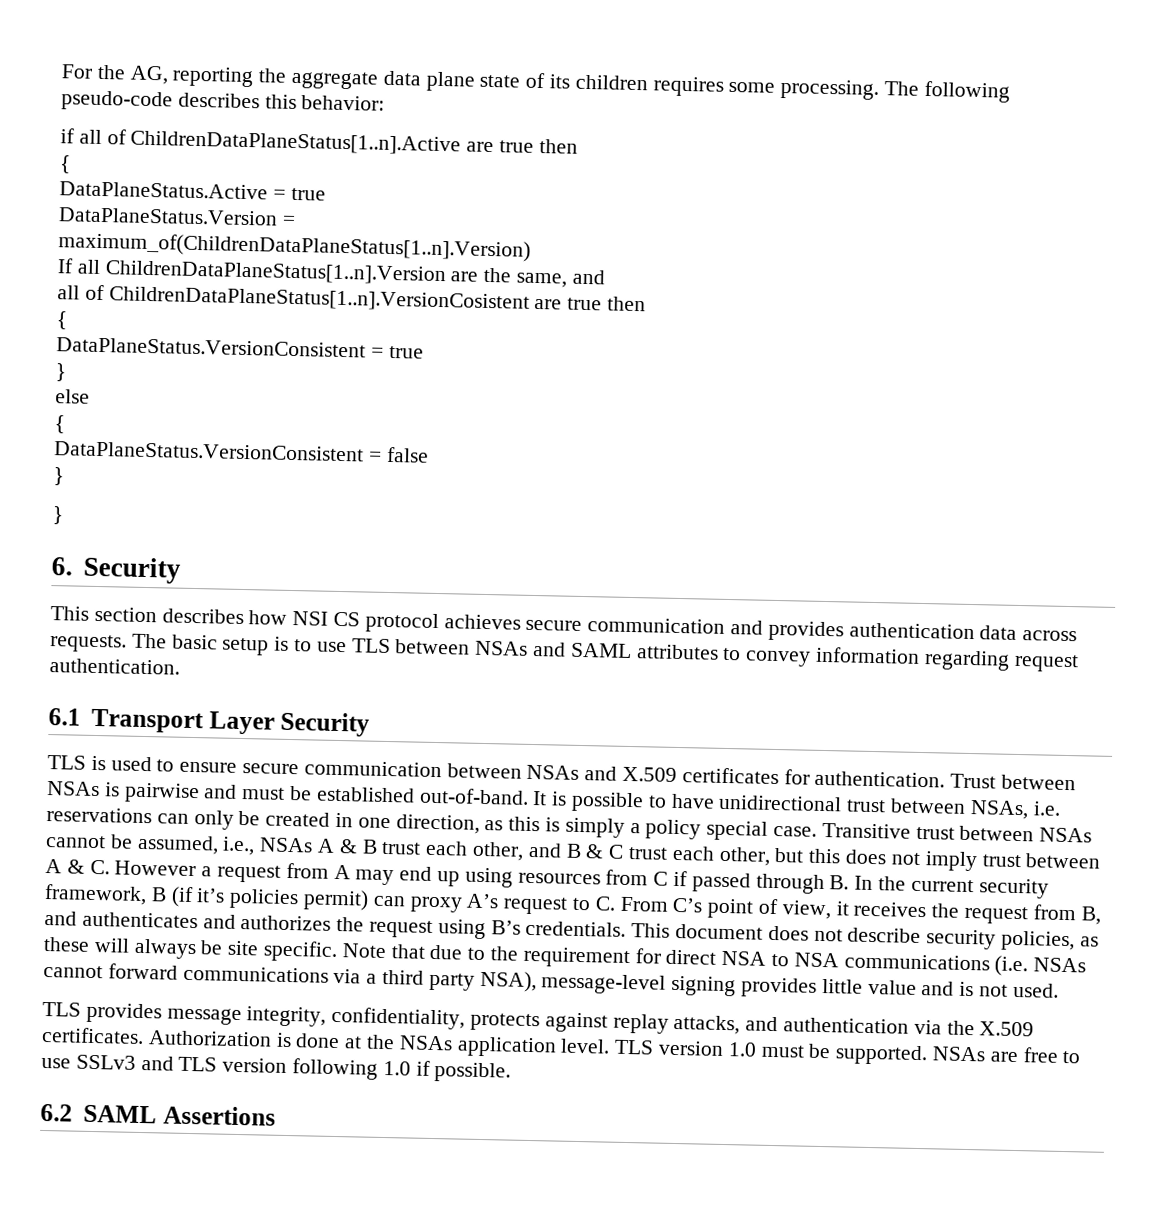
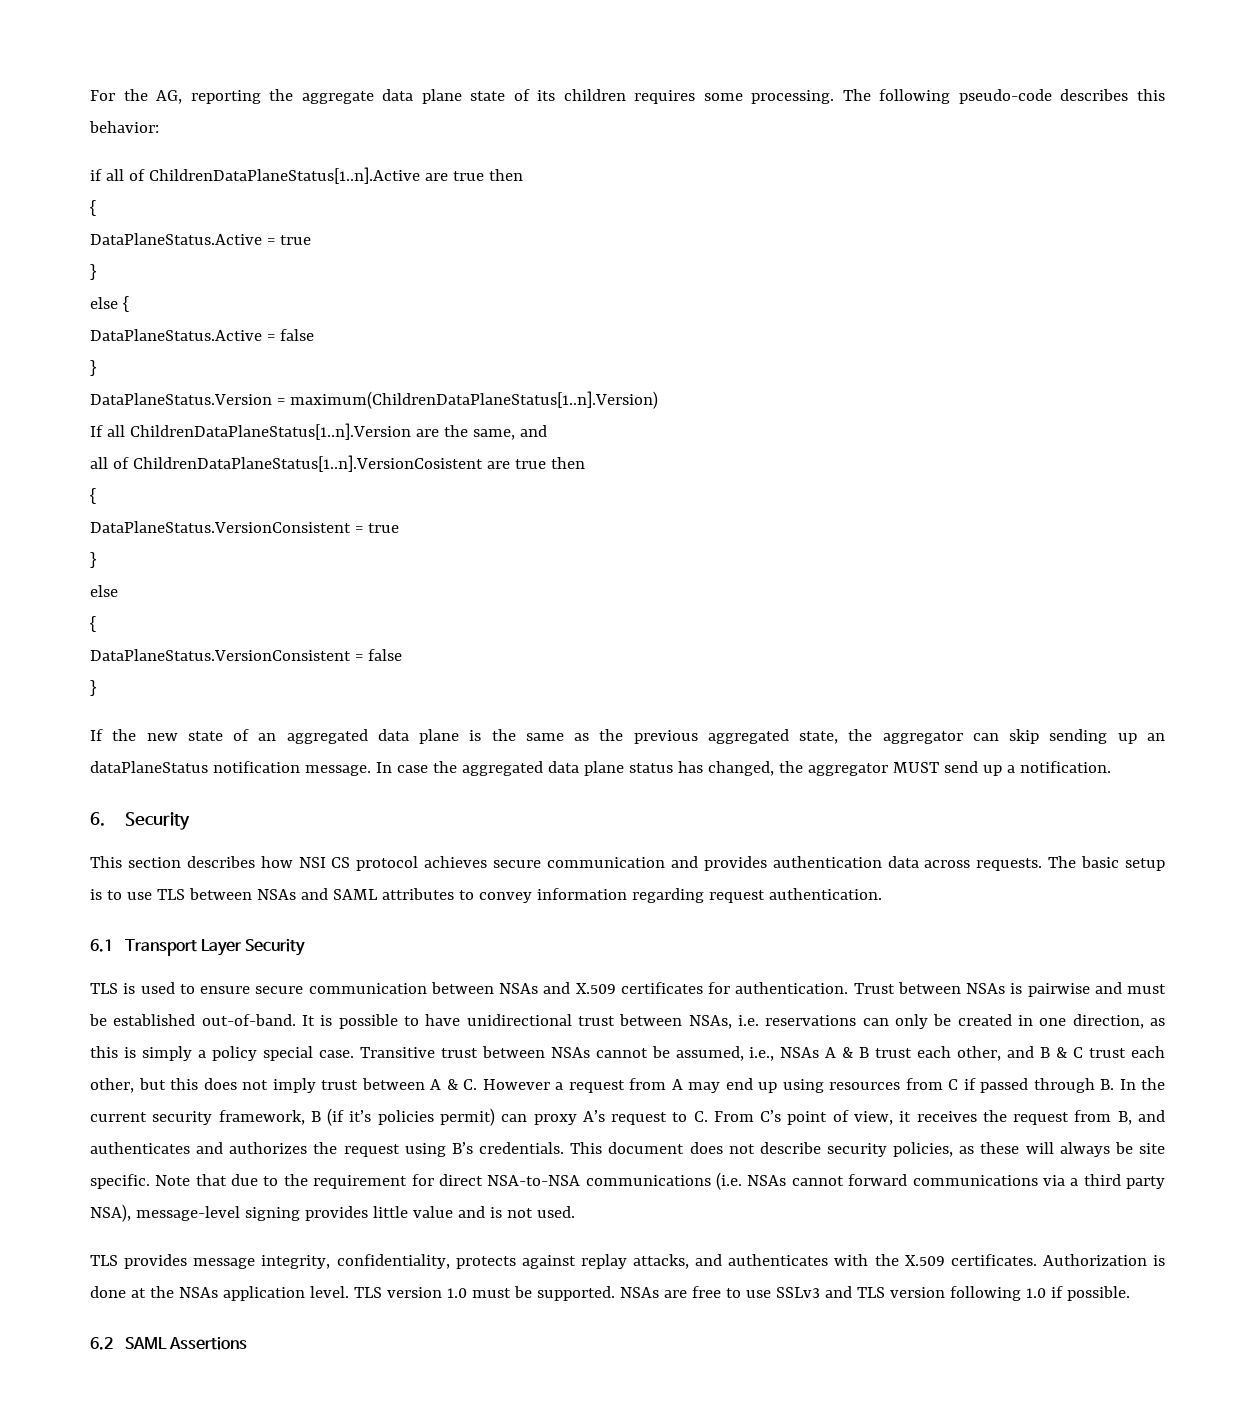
(326, 194) none -> [90,264,96,280] [90,296,129,312] [90,329,314,341] [90,360,96,376] // } // else { // DataPlaneStatus.Active = false // }
[58,232,531,262] // maximum_of(ChildrenDataPlaneStatus[1..n].Version) -> [289,391,658,409] maximum(ChildrenDataPlaneStatus[1..n].Version)
[52,506,63,525] } -> [90,729,1165,744] [90,761,1111,776] If the new state of an aggregated data plane is the same as the previous aggregated state, the aggregator can skip sending up an dataPlaneStatus notification message. In case the aggregated data plane status has changed, the aggregator MUST send up a notification.
[721,950,839,968] NSA to NSA -> [487,1175,581,1186] NSA-to-NSA
[783,1017,942,1035] authentication via -> [728,1254,869,1266] authenticates with

